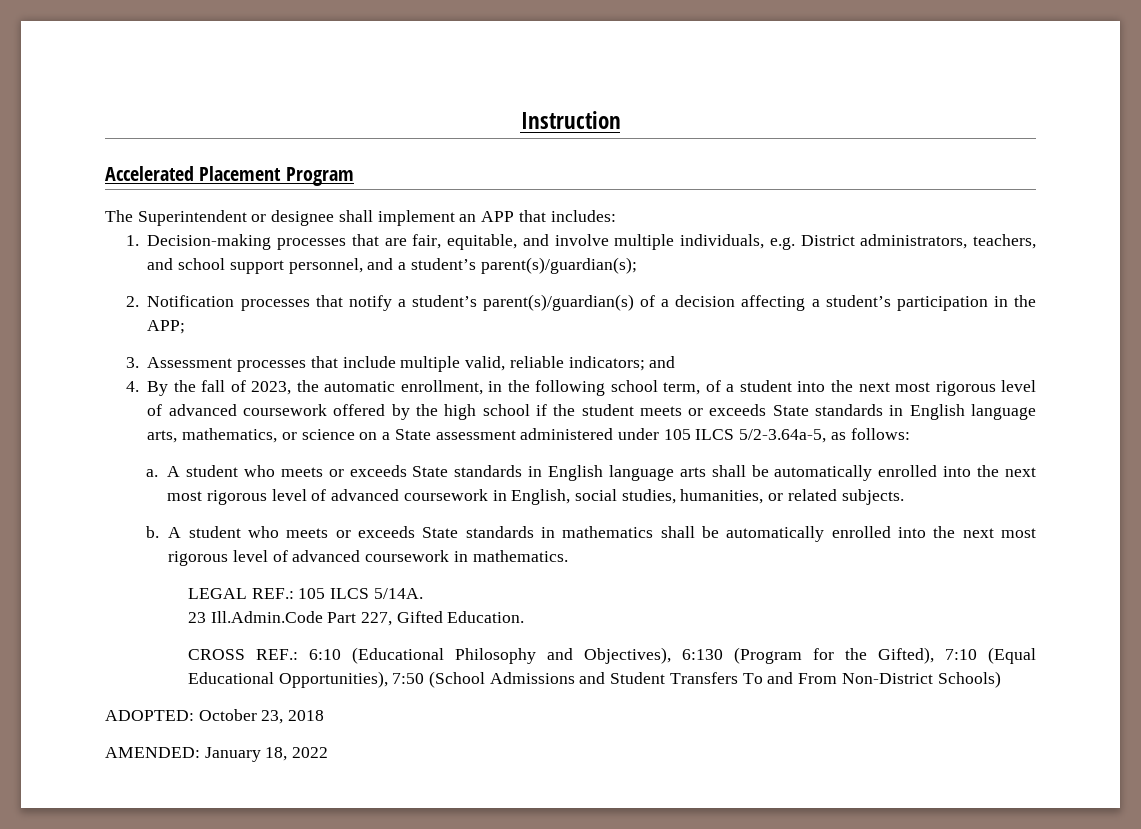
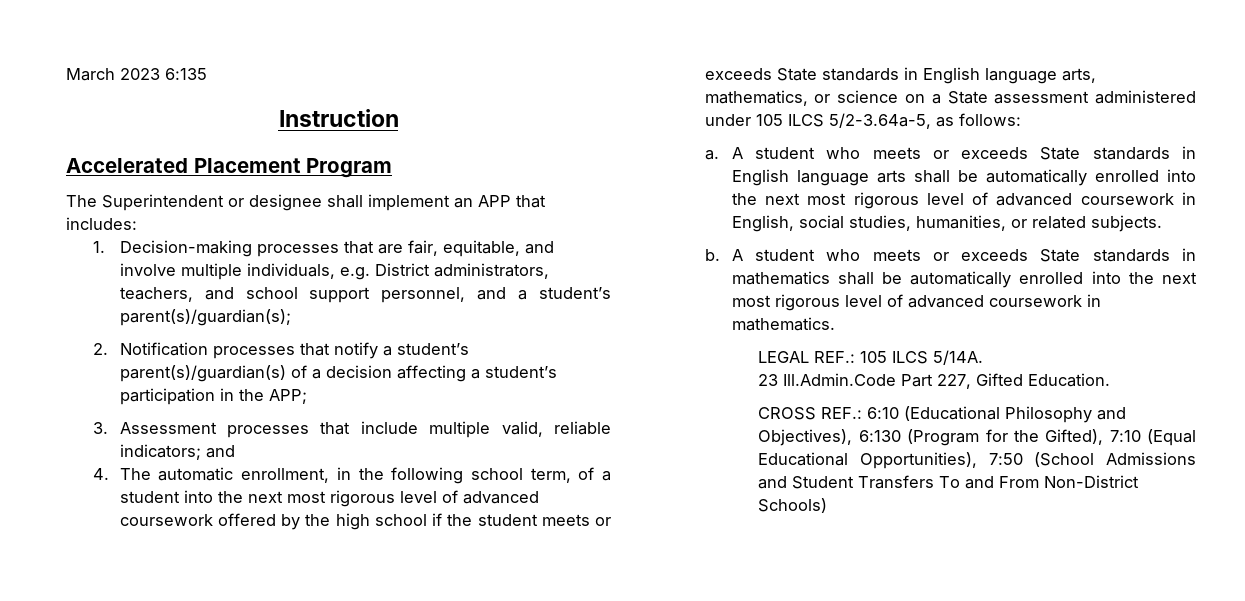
(520, 120) none -> [66,68,207,81] March 2023 6:135 //
[147,380,319,396] By the fall of 2023, the -> [119,468,151,480] The
[105,709,325,724] [105,747,329,762] // ADOPTED: October 23, 2018 // AMENDED: January 18, 2022 -> (828, 505) none

